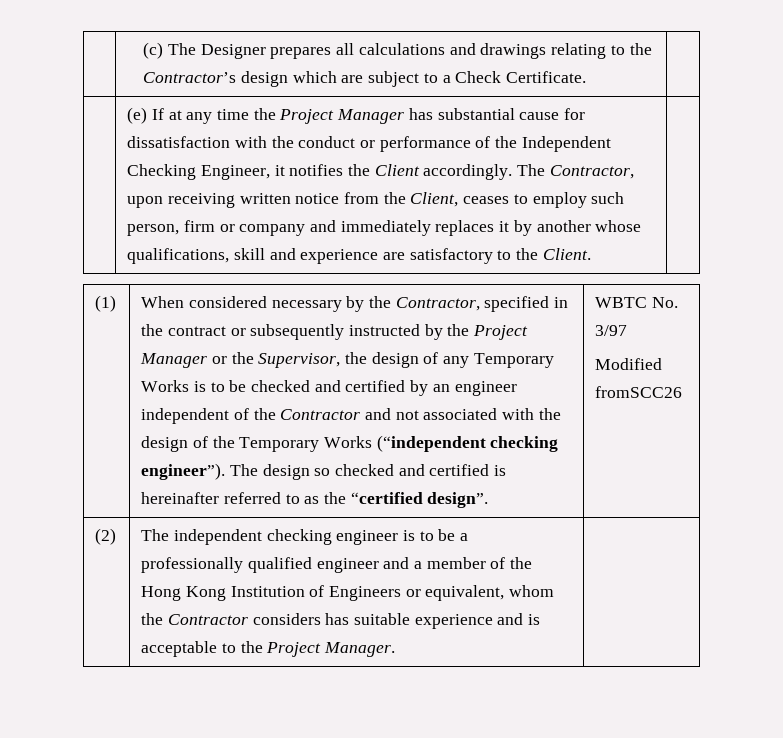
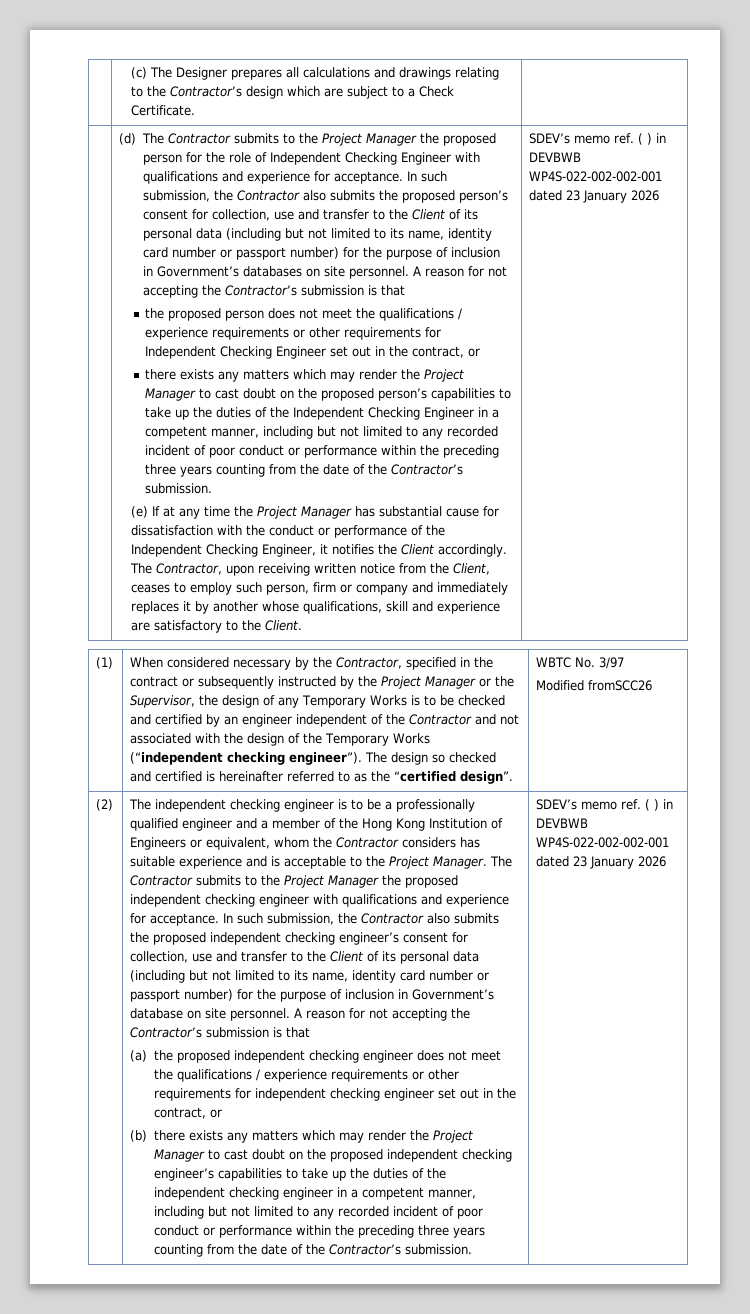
(587, 77) none -> [119,133,496,146] [142,152,480,165] [142,171,447,184] [142,190,508,203] [142,209,478,221] [142,228,492,241] [142,247,500,260] [142,266,507,279] [142,285,405,298] [144,308,462,321] [144,327,441,340] [144,346,480,359] [144,369,464,382] [144,388,511,401] [144,407,499,420] [144,426,498,439] [144,445,499,458] [144,464,463,477] [144,483,212,494] (d) The Contractor submits to the Project Manager the proposed person for the role of Independent Checking Engineer with qualifications and experience for acceptance. In such submission, the Contractor also submits the proposed person’s consent for collection, use and transfer to the Client of its personal data (including but not limited to its name, identity card number or passport number) for the purpose of inclusion in Government’s databases on site personnel. A reason for not accepting the Contractor’s submission is that // the proposed person does not meet the qualifications / experience requirements or other requirements for Independent Checking Engineer set out in the contract, or // there exists any matters which may render the Project Manager to cast doubt on the proposed person’s capabilities to take up the duties of the Independent Checking Engineer in a competent manner, including but not limited to any recorded incident of poor conduct or performance within the preceding three years counting from the date of the Contractor’s submission. //
(591, 254) none -> [529,133,667,145] [529,152,582,162] [529,171,663,182] [529,190,660,203] SDEV’s memo ref. ( ) in DEVBWB WP4S-022-002-002-001 dated 23 January 2026
(395, 649) | -> [490,856,513,867] [130,875,459,888] [130,894,510,907] [130,913,500,926] [130,932,469,945] [130,951,480,964] [130,970,490,983] [130,989,495,1002] [130,1008,471,1021] [130,1027,311,1038] [130,1050,501,1063] [153,1069,459,1082] [153,1088,516,1101] [153,1107,222,1119] [130,1130,473,1143] [153,1149,512,1162] [153,1168,446,1181] [153,1187,476,1200] [153,1206,483,1219] [153,1225,485,1238] [153,1244,472,1257] [536,799,674,811] [536,818,589,828] [536,837,670,848] [536,856,667,869] The Contractor submits to the Project Manager the proposed independent checking engineer with qualifications and experience for acceptance. In such submission, the Contractor also submits the proposed independent checking engineer’s consent for collection, use and transfer to the Client of its personal data (including but not limited to its name, identity card number or passport number) for the purpose of inclusion in Government’s database on site personnel. A reason for not accepting the Contractor’s submission is that // (a) the proposed independent checking engineer does not meet the qualifications / experience requirements or other requirements for independent checking engineer set out in the contract, or // (b) there exists any matters which may render the Project Manager to cast doubt on the proposed independent checking engineer’s capabilities to take up the duties of the independent checking engineer in a competent manner, including but not limited to any recorded incident of poor conduct or performance within the preceding three years counting from the date of the Contractor’s submission. | SDEV’s memo ref. ( ) in DEVBWB WP4S-022-002-002-001 dated 23 January 2026

